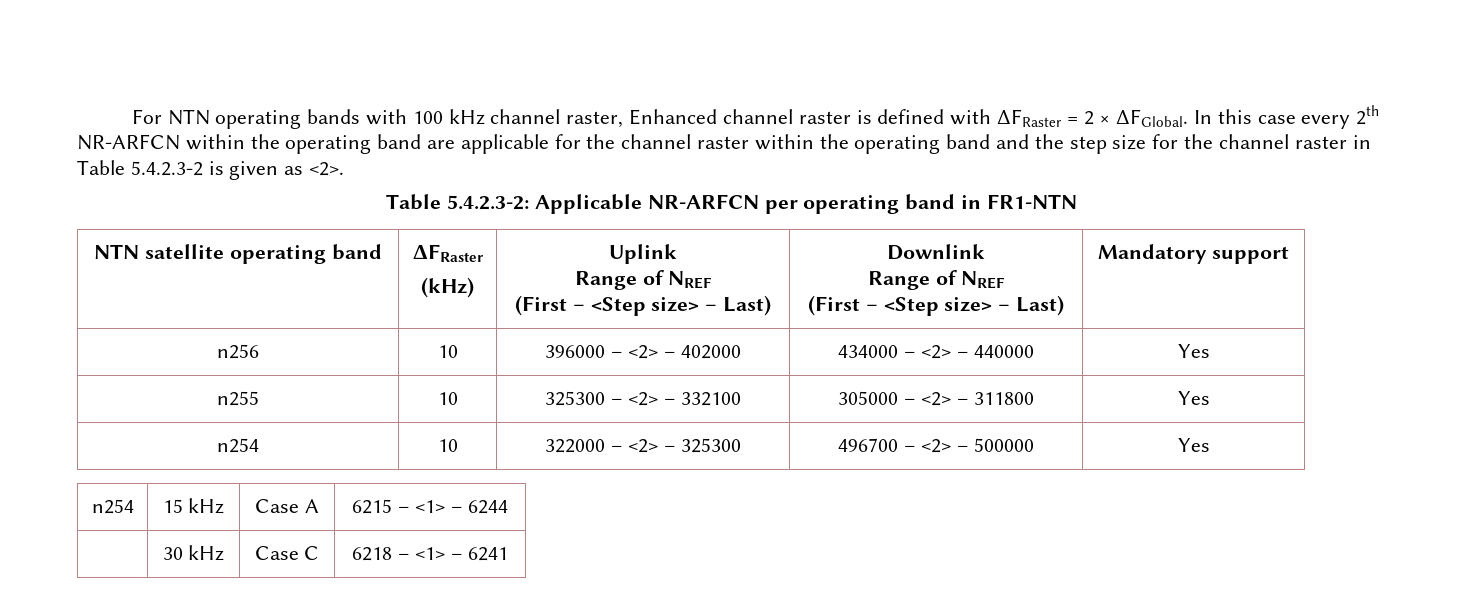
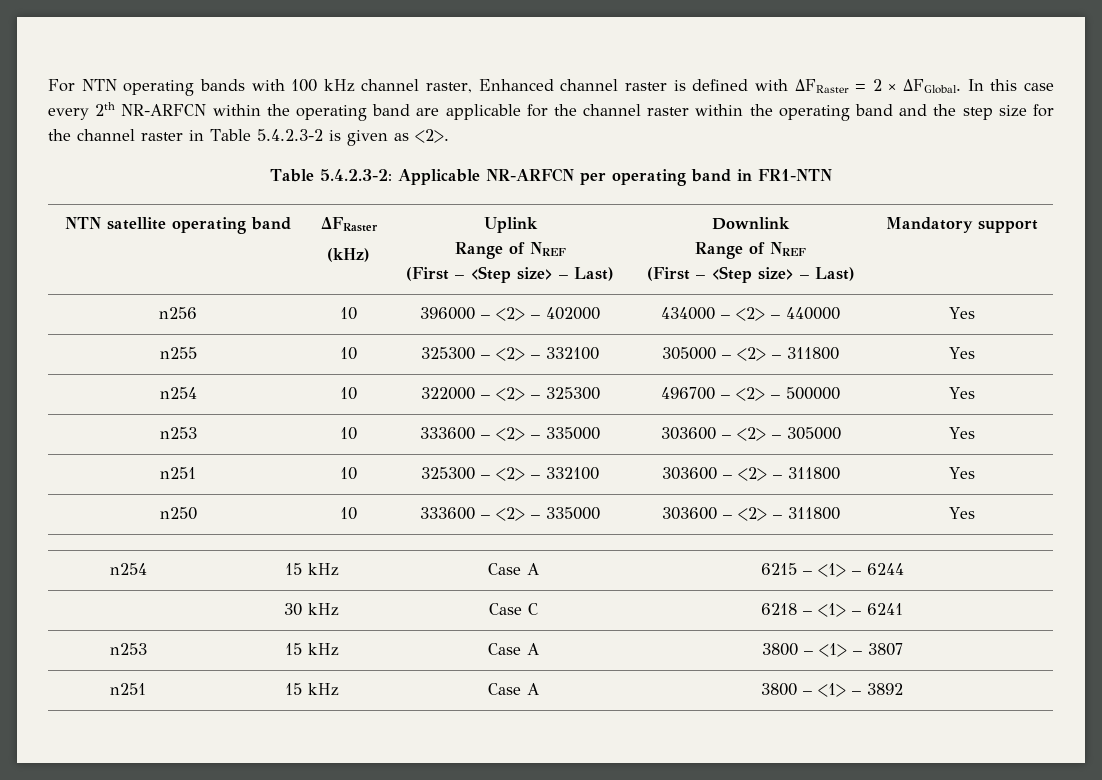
(1210, 445) none -> [159,427,197,439] [340,427,357,440] [420,427,600,441] [660,427,841,441] [948,427,975,439] [160,467,196,479] [340,467,357,480] [421,467,599,481] [661,467,840,481] [948,467,975,479] [159,507,197,520] [340,507,357,520] [420,507,600,521] [661,507,840,521] [948,507,975,519] // n253 | 10 | 333600 – <2> – 335000 | 303600 – <2> – 305000 | Yes // n251 | 10 | 325300 – <2> – 332100 | 303600 – <2> – 311800 | Yes // n250 | 10 | 333600 – <2> – 335000 | 303600 – <2> – 311800 | Yes
(508, 554) none -> [109,643,147,655] [284,643,339,656] [488,643,539,655] [761,643,903,657] [110,683,146,695] [284,683,339,696] [488,683,539,695] [761,683,903,697] // n253 | 15 kHz | Case A | 3800 – <1> – 3807 // n251 | 15 kHz | Case A | 3800 – <1> – 3892

